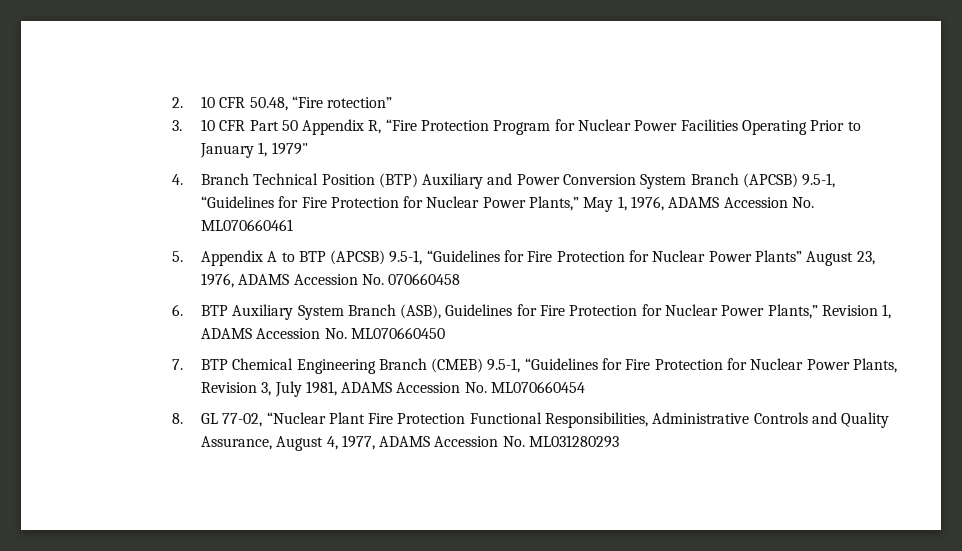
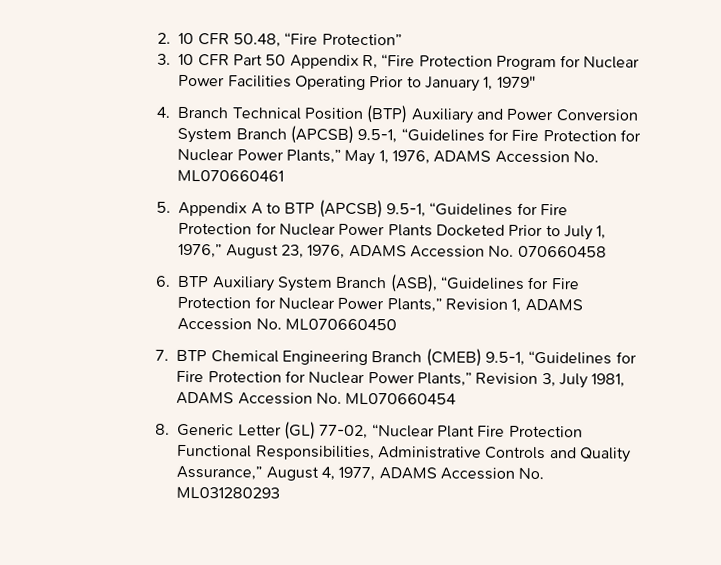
[327,97,393,108] rotection” -> [321,33,402,46] Protection”
[755,250,803,262] Plants” -> [387,224,607,241] [178,243,223,259] Plants Docketed Prior to July 1, 1976,”
[445,304,513,316] Guidelines -> [439,276,525,290] “Guidelines
[853,358,898,373] Plants, -> [416,372,472,387] Plants,”
[200,413,218,424] GL -> [177,421,316,440] Generic Letter (GL)
[200,436,272,450] Assurance, -> [176,465,263,481] Assurance,”

